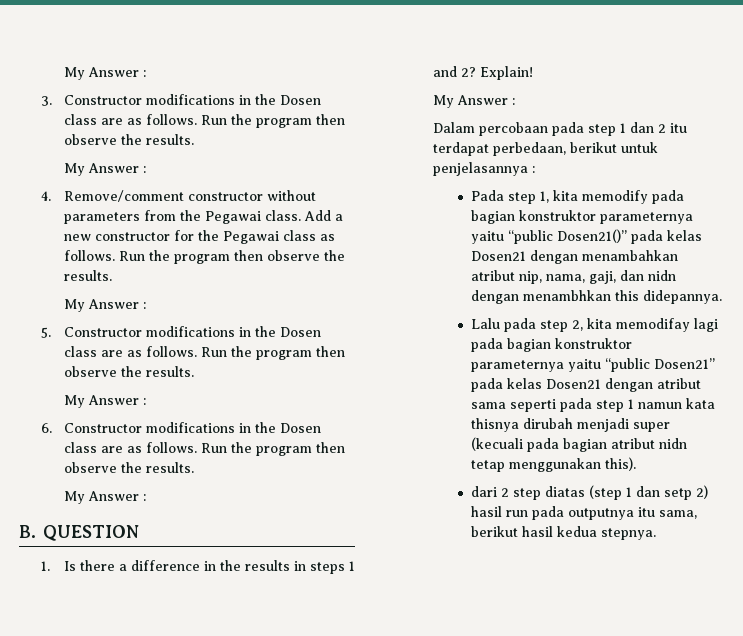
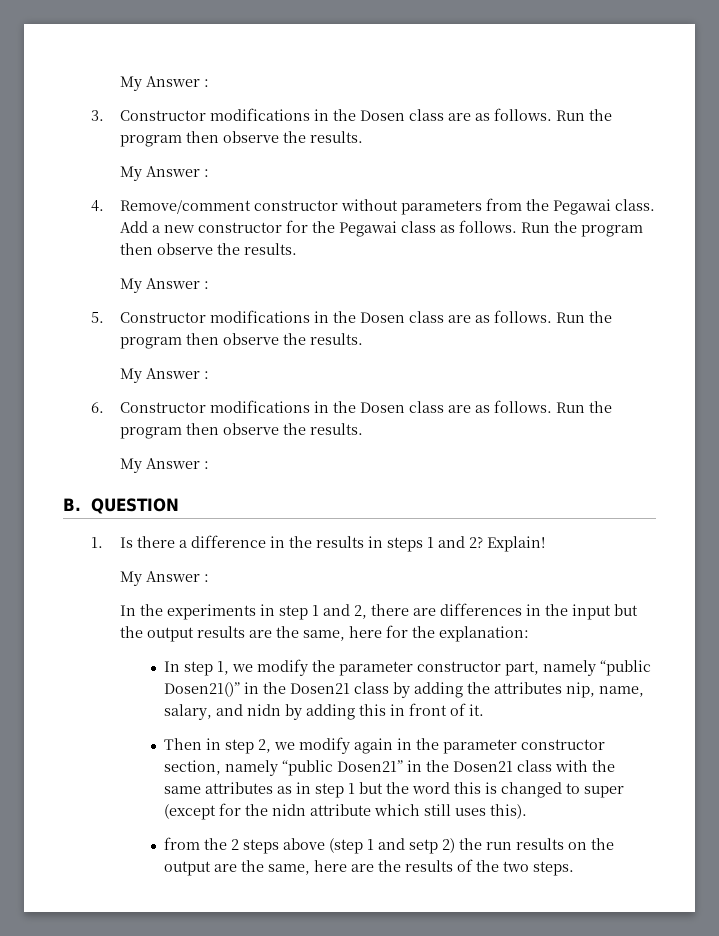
[432,122,687,136] [432,142,658,156] [432,162,535,176] [470,190,684,204] [470,210,693,224] [470,229,702,244] [470,250,678,264] [470,270,676,284] [470,290,722,304] [470,318,718,332] [470,338,632,352] [470,358,715,372] [470,378,701,392] [470,398,715,412] [470,418,670,432] [470,437,687,452] [470,457,636,472] [470,486,585,500] Dalam percobaan pada step 1 dan 2 itu terdapat perbedaan, berikut untuk penjelasannya : // Pada step 1, kita memodify pada bagian konstruktor parameternya yaitu “public Dosen21()” pada kelas Dosen21 dengan menambahkan atribut nip, nama, gaji, dan nidn dengan menambhkan this didepannya. // Lalu pada step 2, kita memodifay lagi pada bagian konstruktor parameternya yaitu “public Dosen21” pada kelas Dosen21 dengan atribut sama seperti pada step 1 namun kata thisnya dirubah menjadi super (kecuali pada bagian atribut nidn tetap menggunakan this). // dari 2 step diatas -> [119,603,638,620] [119,625,529,642] [164,659,652,676] [164,682,645,698] [164,703,485,720] [164,737,606,754] [164,760,616,776] [164,782,625,798] [164,803,528,820] [164,837,326,854] In the experiments in step 1 and 2, there are differences in the input but the output results are the same, here for the explanation: // In step 1, we modify the parameter constructor part, namely “public Dosen21()” in the Dosen21 class by adding the attributes nip, name, salary, and nidn by adding this in front of it. // Then in step 2, we modify again in the parameter constructor section, namely “public Dosen21” in the Dosen21 class with the same attributes as in step 1 but the word this is changed to super (except for the nidn attribute which still uses this). // from the 2 steps above
[635,486,660,497] dan -> [378,838,406,850] and
[470,506,697,520] [470,526,656,540] hasil run pada outputnya itu sama, berikut hasil kedua stepnya. -> [459,838,615,850] [164,859,575,876] the run results on the output are the same, here are the results of the two steps.

